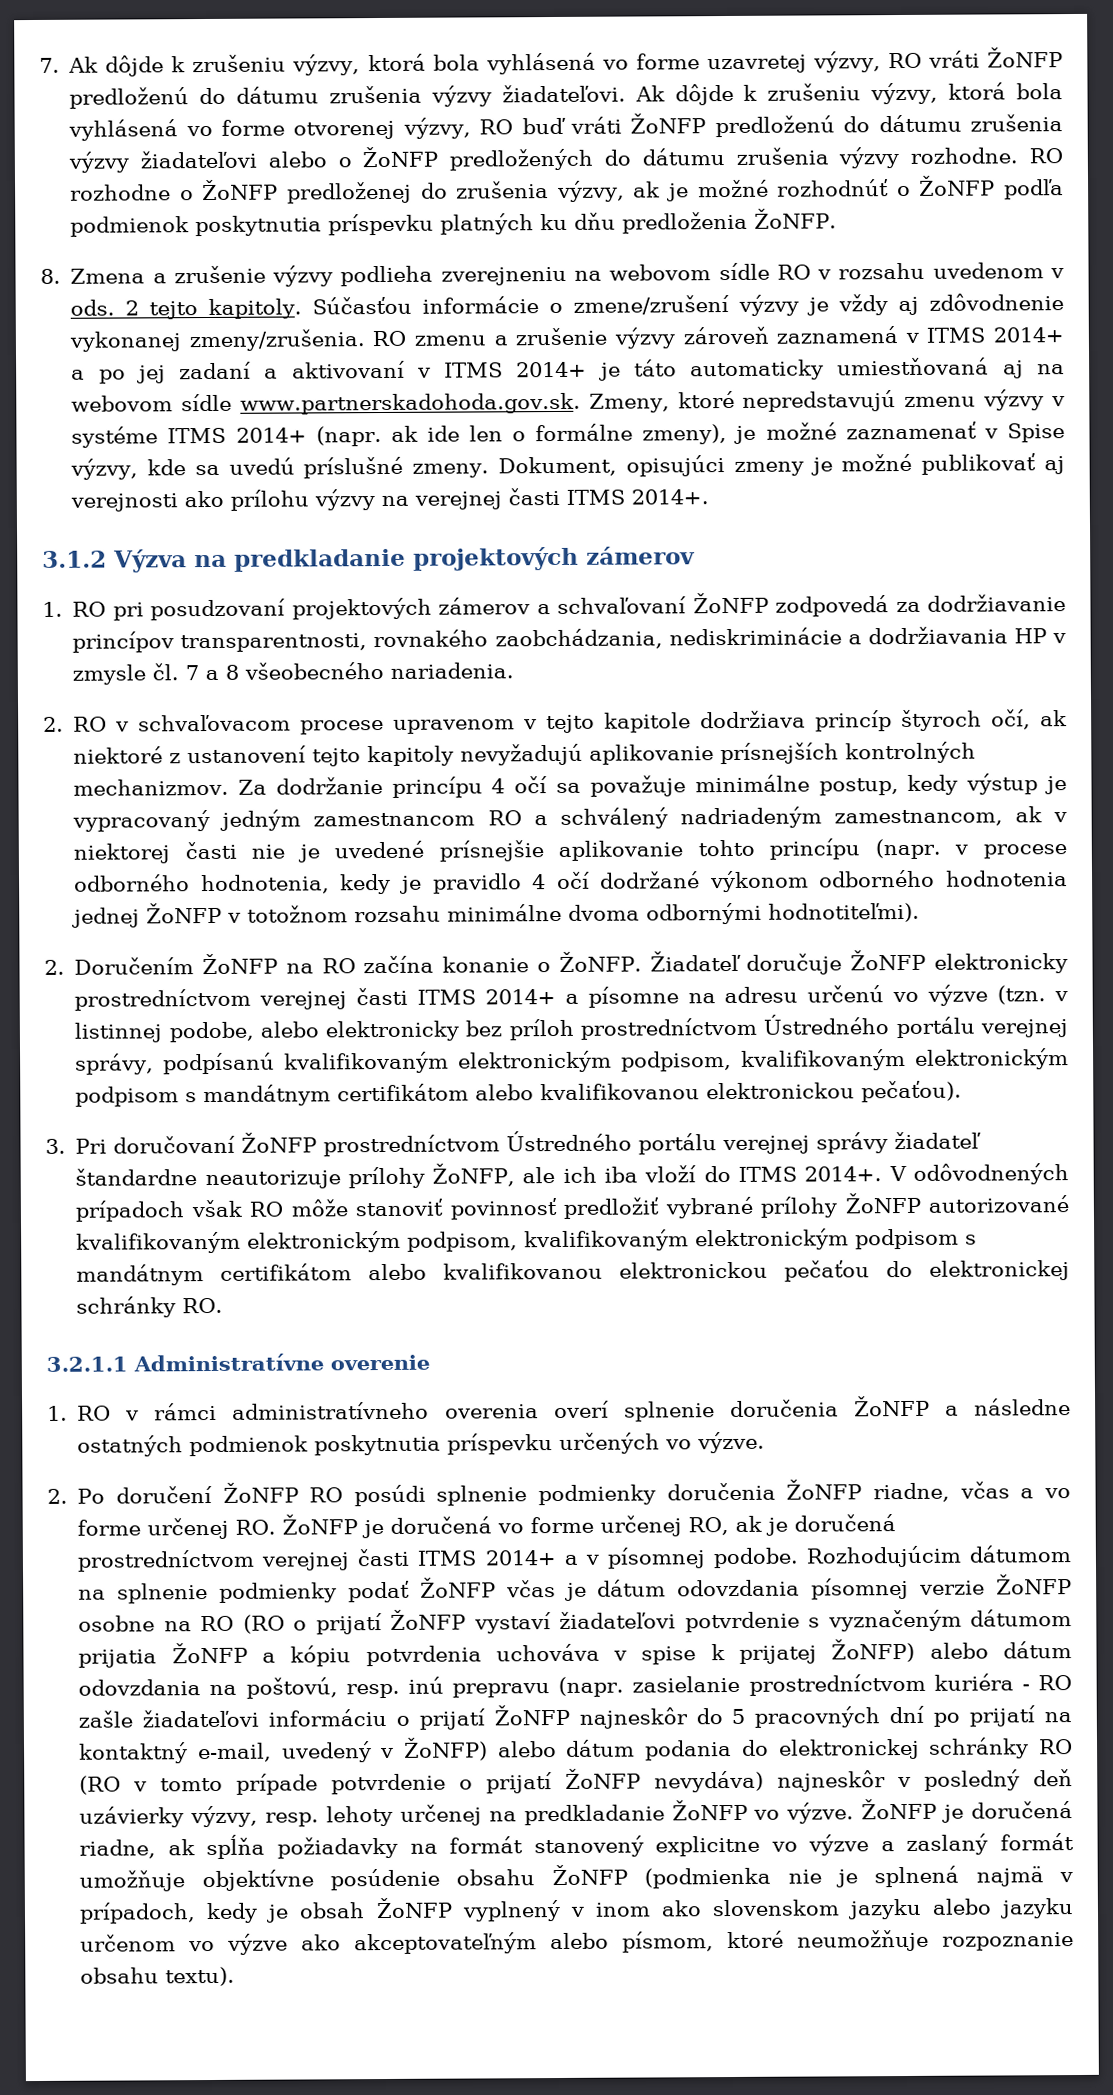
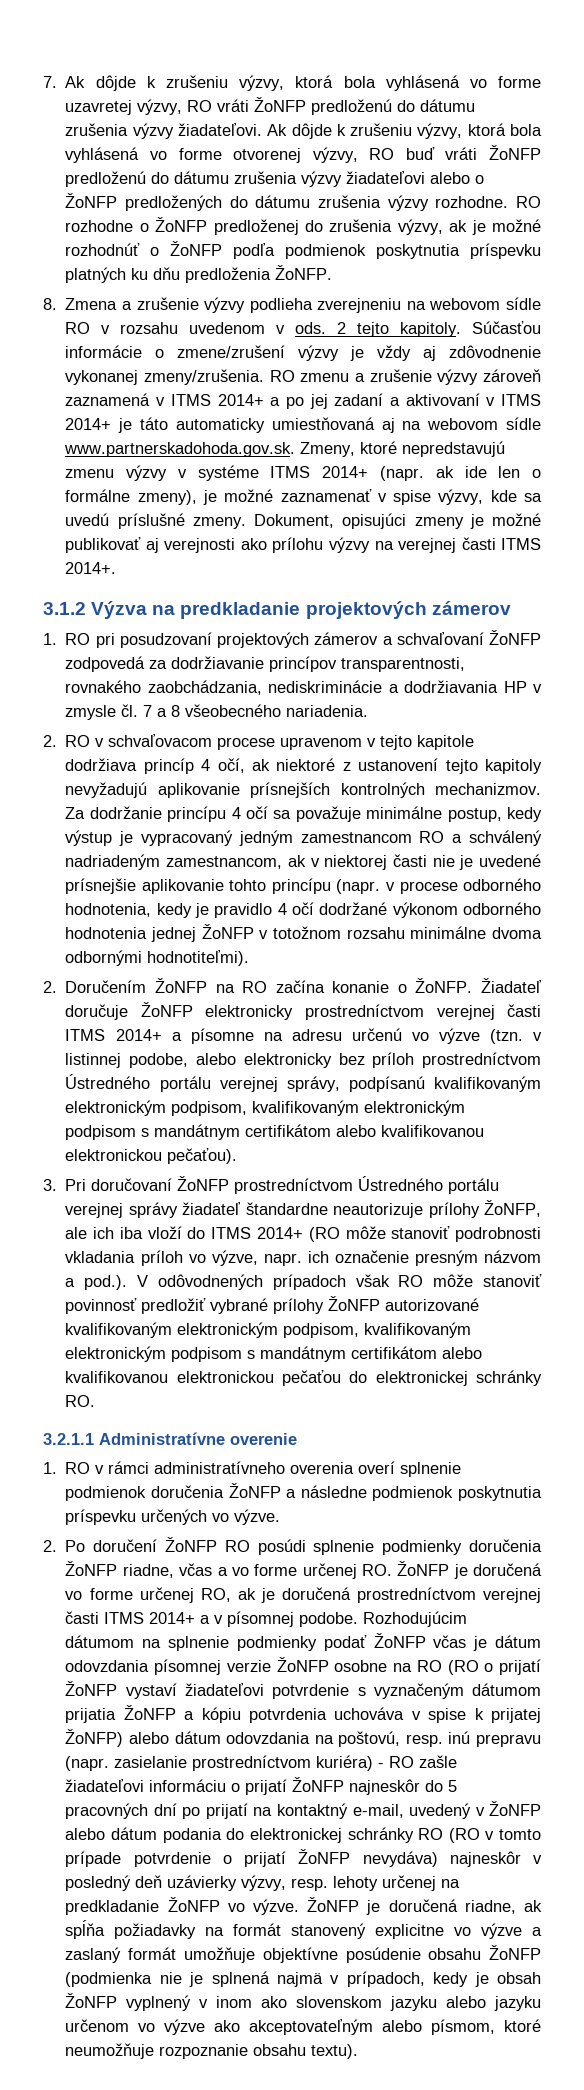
[1007,423,1065,443] Spise -> [393,490,432,505] spise
[901,709,983,732] štyroch -> [201,759,211,771] 4
[804,1166,883,1182] 2014+. -> [256,1226,541,1242] [65,1250,541,1266] [65,1275,128,1290] 2014+ (RO môže stanoviť podrobnosti vkladania príloh vo výzve, napr. ich označenie presným názvom a pod.).
(715, 1411) none -> [65,1486,147,1501] podmienok
[77,1435,184,1457] ostatných -> (367, 1491) none
[933,1673,1014,1691] kuriéra -> [316,1755,374,1771] kuriéra)
[403,1737,489,1761] ŽoNFP) -> [489,1801,541,1816] ŽoNFP

